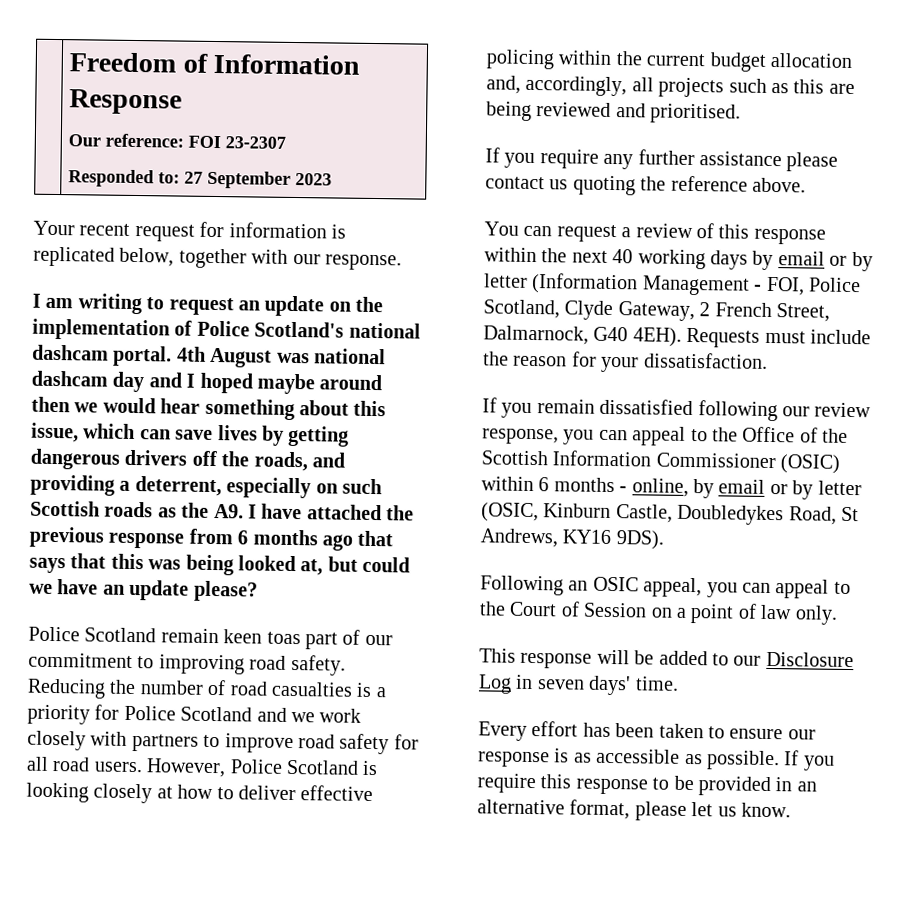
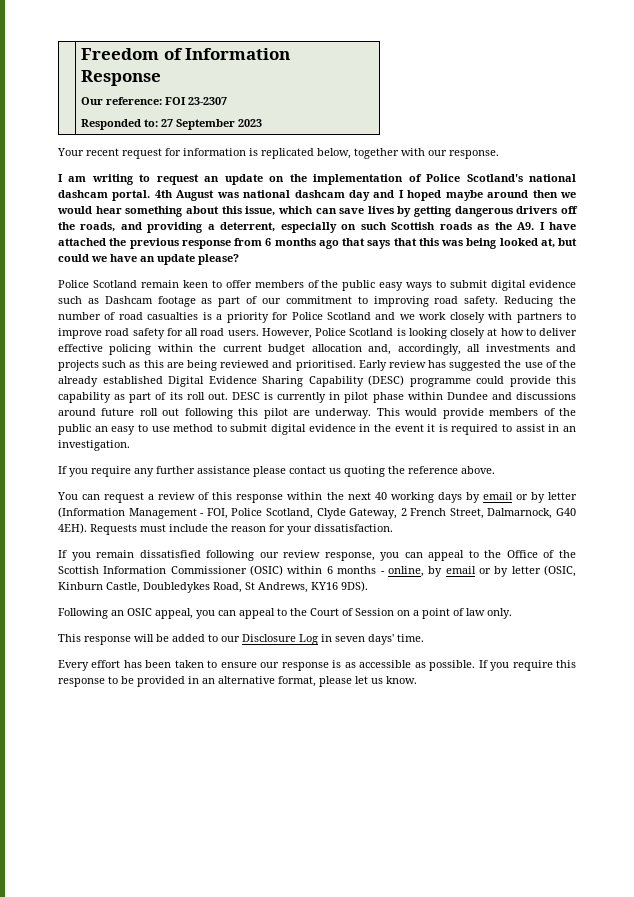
[266,631,301,645] toas -> [211,280,576,291] [58,296,213,307] to offer members of the public easy ways to submit digital evidence such as Dashcam footage as
(654, 84) none -> [485,344,576,352] investments and
(742, 113) none -> [358,360,576,371] [58,375,576,387] [58,392,576,403] [58,408,576,419] [58,424,577,435] [58,440,130,451] Early review has suggested the use of the already established Digital Evidence Sharing Capability (DESC) programme could provide this capability as part of its roll out. DESC is currently in pilot phase within Dundee and discussions around future roll out following this pilot are underway. This would provide members of the public an easy to use method to submit digital evidence in the event it is required to assist in an investigation.

